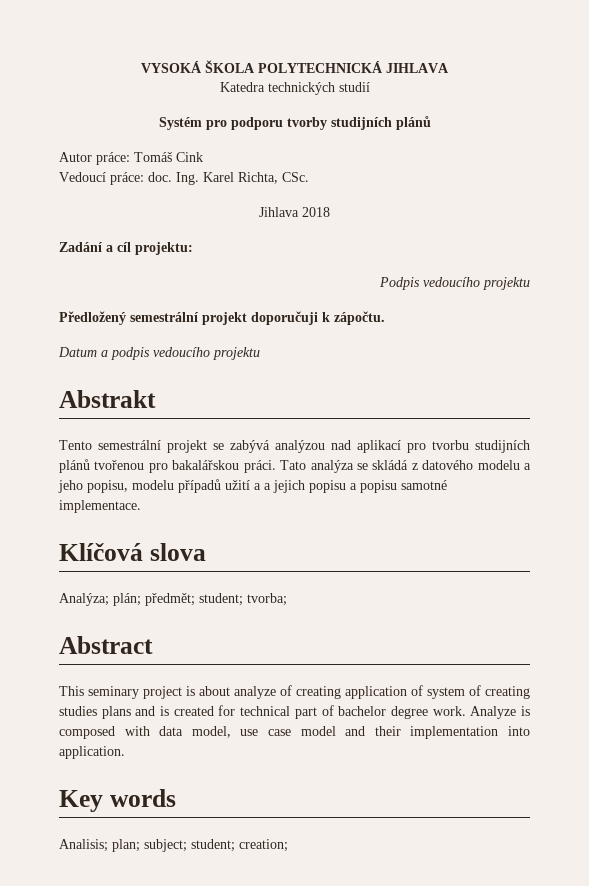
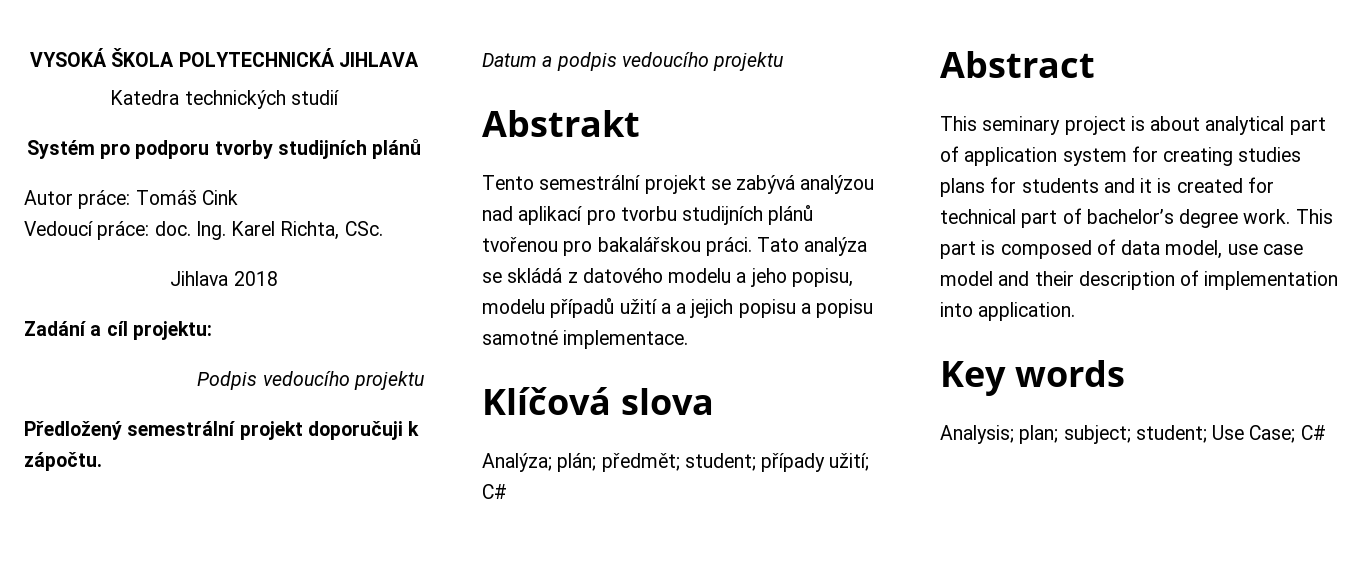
[247,593,287,606] tvorba; -> [761,453,870,472] [482,484,507,499] případy užití; C#
[234,685,530,699] [59,706,156,719] analyze of creating application of system of creating studies plans and -> [1205,116,1326,135] [940,146,1302,166] [940,177,1153,197] analytical part of application system for creating studies plans for students and it
[338,706,387,716] bachelor -> [1086,209,1174,224] bachelor’s
[470,706,517,719] Analyze -> [1295,209,1333,224] [940,241,976,259] This part
[124,726,150,736] with -> [1096,239,1116,255] of
(401, 731) none -> [1078,270,1200,290] description of
[59,839,108,852] Analisis; -> [940,425,1014,444] Analysis;
[239,839,288,852] creation; -> [1212,425,1326,443] Use Case; C#

